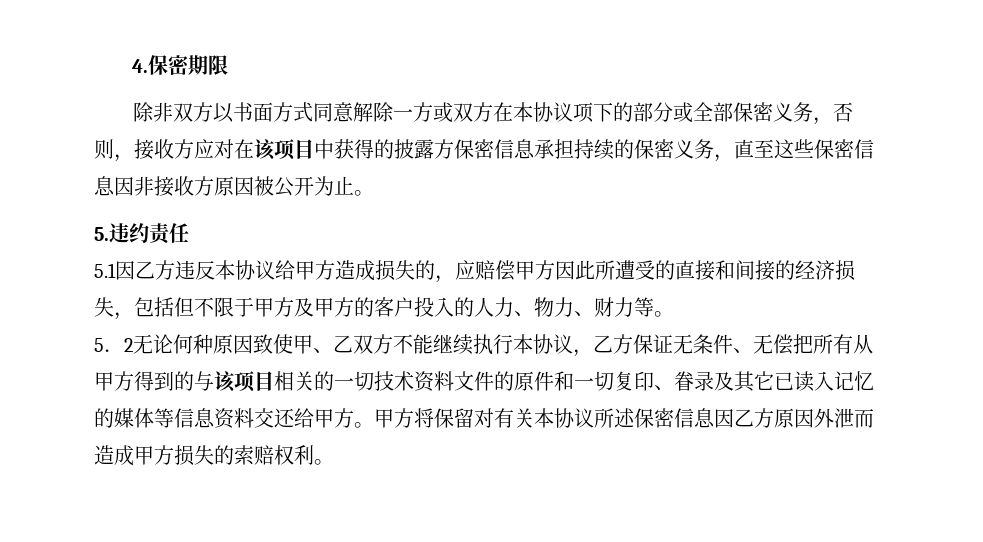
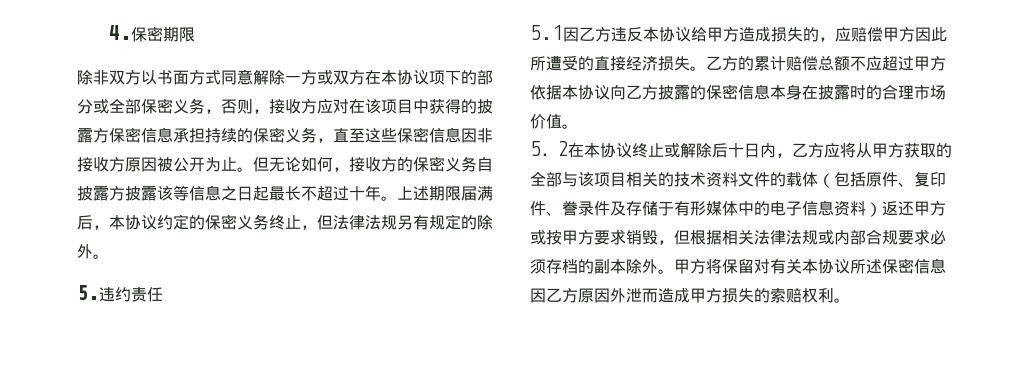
(374, 193) none -> [253,156,493,172] [77,185,493,201] [77,214,493,230] [77,244,109,259] 但无论如何，接收方的保密义务自披露方披露该等信息之日起最长不超过十年。上述期限届满后，本协议约定的保密义务终止，但法律法规另有规定的除外。
[715,260,855,281] [94,297,674,320] [94,334,873,357] [94,371,194,391] 和间接的经济损失，包括但不限于甲方及甲方的客户投入的人力、物力、财力等。 // 5．2无论何种原因致使甲、乙双方不能继续执行本协议，乙方保证无条件、无偿把所有从甲方得到的 -> [626,56,946,71] [530,84,946,100] [530,114,578,129] [530,141,952,158] [530,171,562,187] 经济损失。乙方的累计赔偿总额不应超过甲方依据本协议向乙方披露的保密信息本身在披露时的合理市场价值。 // 5．2在本协议终止或解除后十日内，乙方应将从甲方获取的全部
[334,371,374,391] 一切 -> (674, 179) none
[514,371,874,392] [94,408,354,429] 原件和一切复印、眷录及其它已读入记忆的媒体等信息资料交还给甲方 -> [786,171,946,188] [530,200,946,217] [530,229,946,245] [530,259,658,274] 载体（包括原件、复印件、誊录件及存储于有形媒体中的电子信息资料）返还甲方或按甲方要求销毁，但根据相关法律法规或内部合规要求必须存档的副本除外

